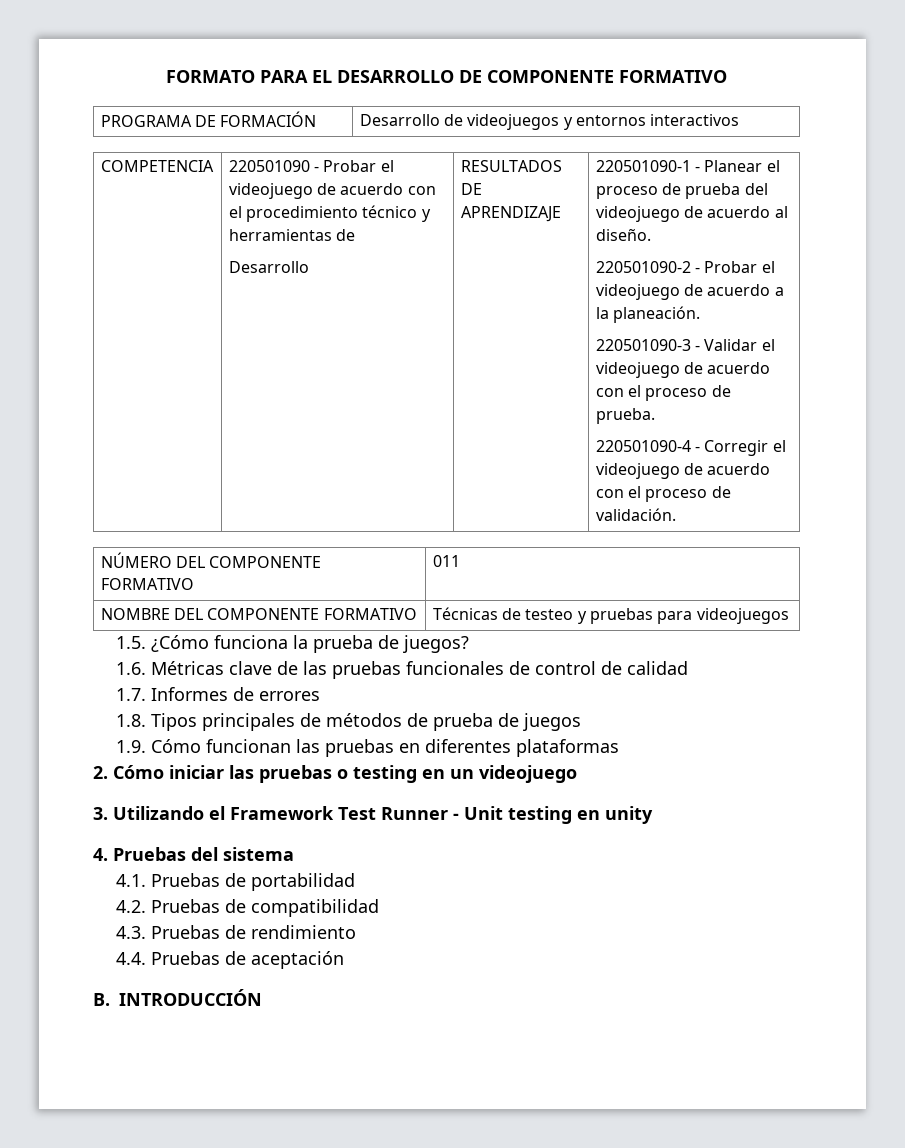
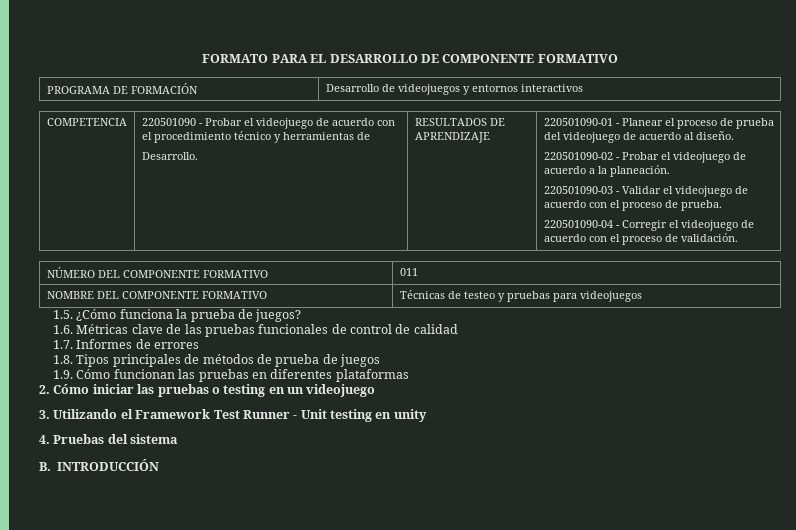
[228,261,309,273] Desarrollo -> [141,152,198,160] Desarrollo.
[595,160,691,172] 220501090-1 -> [543,118,613,126] 220501090-01
[595,261,691,273] 220501090-2 -> [543,152,613,160] 220501090-02
[595,339,691,351] 220501090-3 -> [543,186,613,194] 220501090-03
[595,440,691,452] 220501090-4 -> [543,220,613,228] 220501090-04
[115,873,355,891] [115,899,379,917] [115,925,356,939] [115,951,344,969] // 4.1. Pruebas de portabilidad // 4.2. Pruebas de compatibilidad // 4.3. Pruebas de rendimiento // 4.4. Pruebas de aceptación -> (179, 439) none

